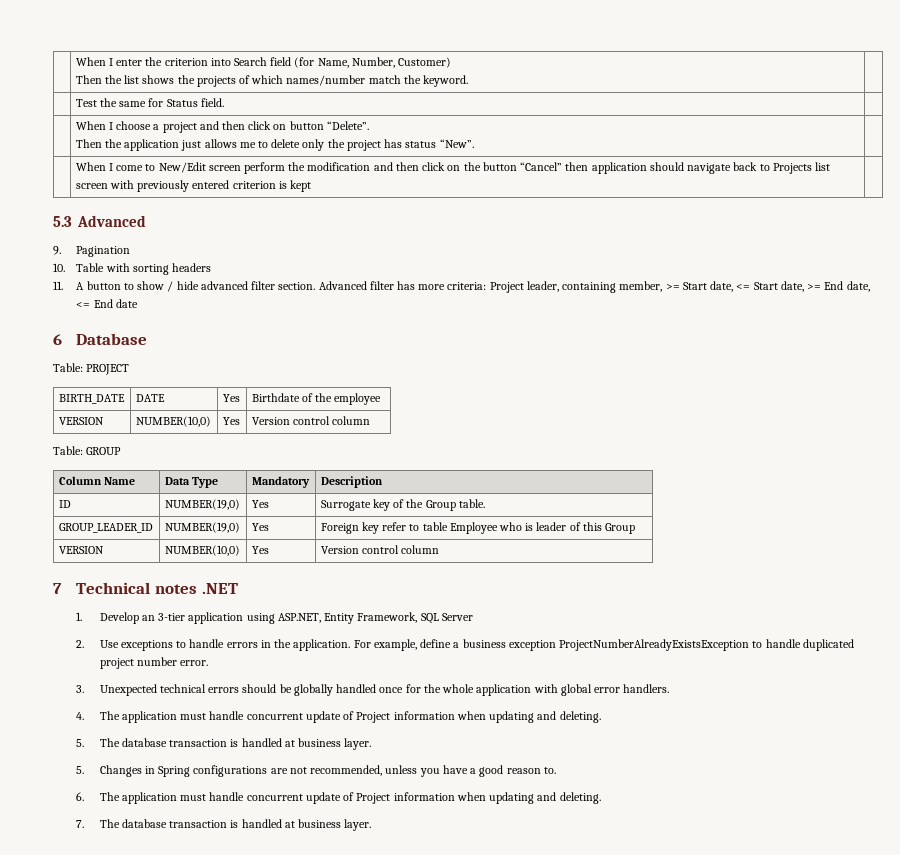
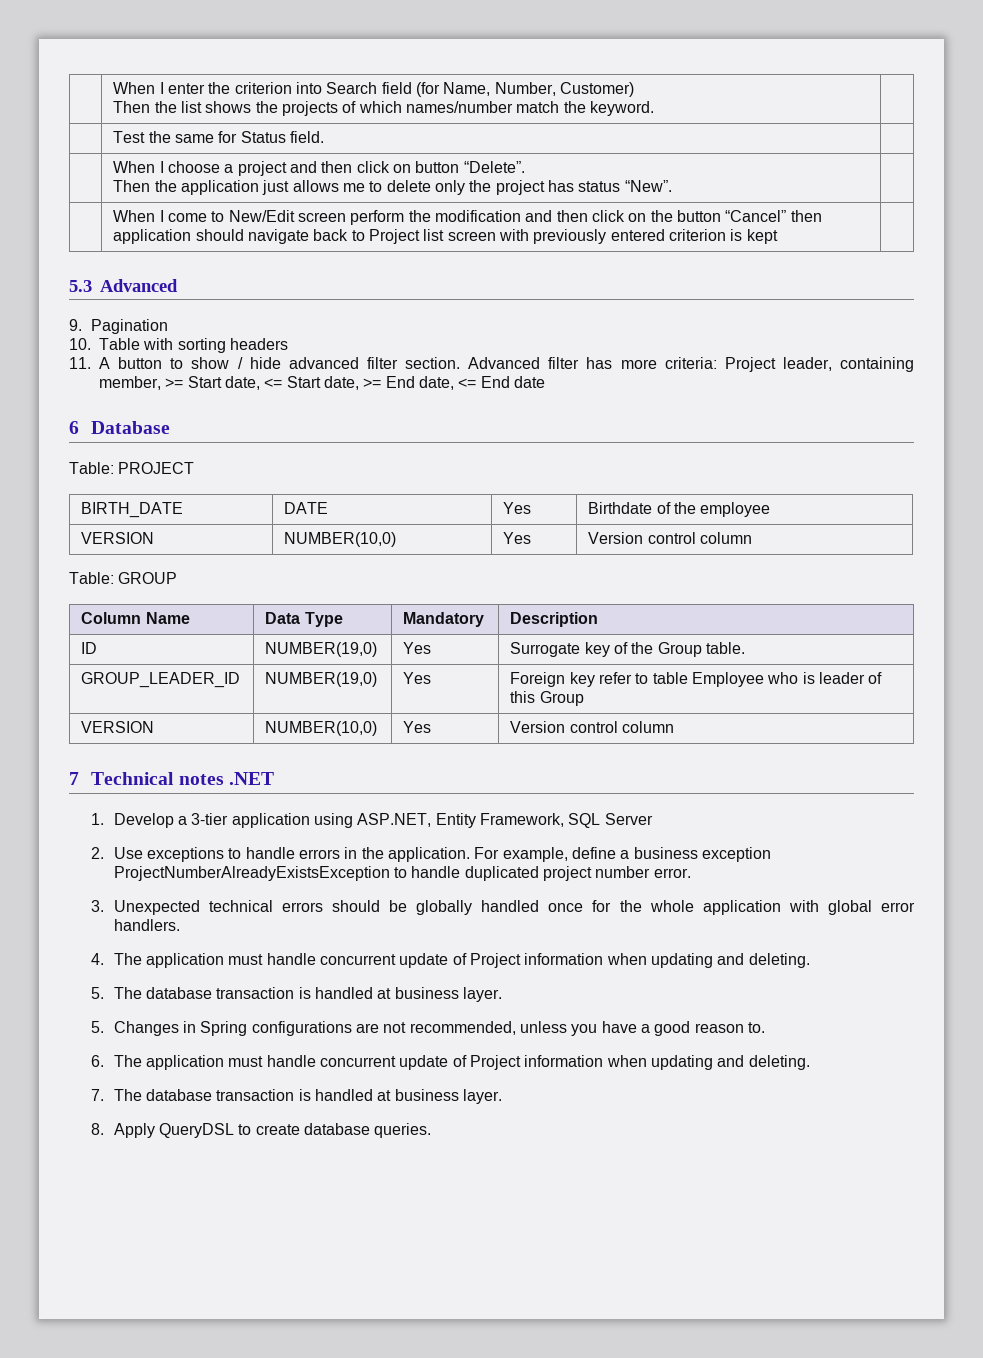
[772,163,812,174] Projects -> [369,229,421,244] Project
[141,615,155,621] an -> [178,816,188,825] a
(372, 825) none -> [91,1123,432,1138] // 8. Apply QueryDSL to create database queries.

